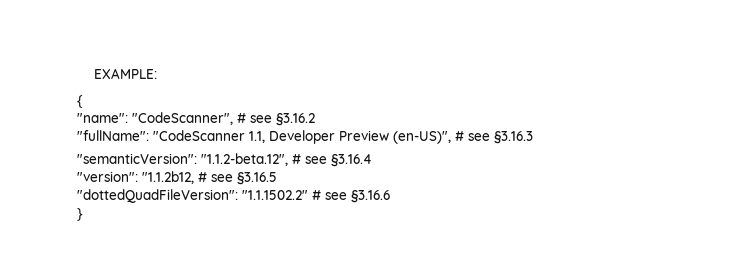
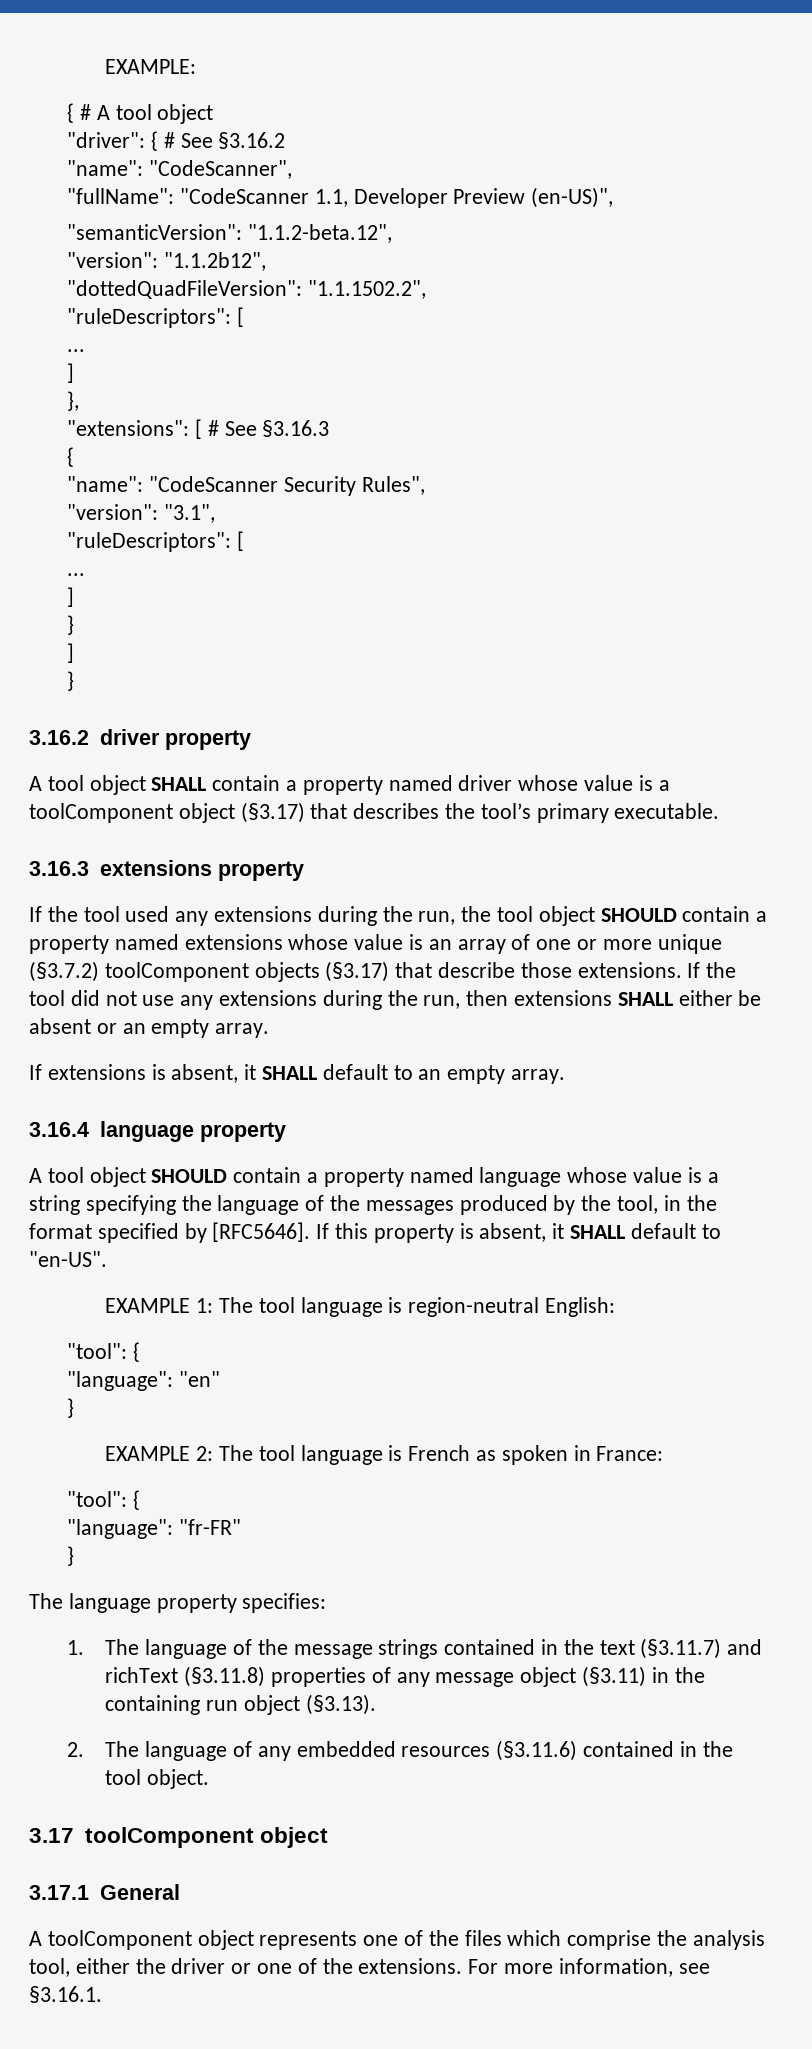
(83, 101) none -> [79,104,214,124] [67,131,286,151] # A tool object // "driver": { # See §3.16.2
[236,113,315,126] # see §3.16.2 -> (292, 169) none
[454,131,533,144] # see §3.16.3 -> (614, 197) none
[291,154,372,167] [76,171,277,185] [76,189,390,203] [76,208,83,221] # see §3.16.4 // "version": "1.1.2b12, # see §3.16.5 // "dottedQuadFileVersion": "1.1.1502.2" # see §3.16.6 // } -> [67,252,266,271] [67,280,426,299] [67,307,244,328] [67,349,86,352] [67,363,75,383] [67,391,80,411] [67,419,330,439] [67,447,75,467] [67,476,425,496] [67,504,215,523] [67,531,244,552] [67,573,86,576] [67,587,75,607] [67,615,75,635] [67,643,75,663] [67,671,75,691] [29,729,251,750] [29,775,670,795] [29,802,720,823] [29,860,304,881] [29,906,768,926] [29,934,722,954] [29,961,737,982] [29,990,762,1010] [29,1018,270,1038] [29,1064,566,1084] [29,1121,286,1142] [29,1167,719,1187] [29,1195,717,1215] [29,1222,721,1243] [29,1251,107,1267] [105,1297,615,1317] [67,1342,140,1362] [67,1371,220,1391] [67,1398,75,1418] [105,1445,664,1465] [67,1490,140,1510] [67,1519,241,1539] [67,1546,75,1566] [29,1593,327,1613] [67,1638,763,1659] [105,1666,705,1687] [105,1694,376,1715] [67,1740,733,1761] [105,1769,210,1789] [29,1827,328,1848] [29,1884,180,1900] [29,1930,765,1950] [29,1958,710,1977] [29,1986,102,2003] // "version": "1.1.2b12", // "dottedQuadFileVersion": "1.1.1502.2", // "ruleDescriptors": [ // ... // ] // }, // "extensions": [ # See §3.16.3 // { // "name": "CodeScanner Security Rules", // "version": "3.1", // "ruleDescriptors": [ // ... // ] // } // ] // } // 3.16.2 driver property // A tool object SHALL contain a property named driver whose value is a toolComponent object (§3.17) that describes the tool’s primary executable. // 3.16.3 extensions property // If the tool used any extensions during the run, the tool object SHOULD contain a property named extensions whose value is an array of one or more unique (§3.7.2) toolComponent objects (§3.17) that describe those extensions. If the tool did not use any extensions during the run, then extensions SHALL either be absent or an empty array. // If extensions is absent, it SHALL default to an empty array. // 3.16.4 language property // A tool object SHOULD contain a property named language whose value is a string specifying the language of the messages produced by the tool, in the format specified by [RFC5646]. If this property is absent, it SHALL default to "en-US". // EXAMPLE 1: The tool language is region-neutral English: // "tool": { // "language": "en" // } // EXAMPLE 2: The tool language is French as spoken in France: // "tool": { // "language": "fr-FR" // } // The language property specifies: // 1. The language of the message strings contained in the text (§3.11.7) and richText (§3.11.8) properties of any message object (§3.11) in the containing run object (§3.13). // 2. The language of any embedded resources (§3.11.6) contained in the tool object. // 3.17 toolComponent object // 3.17.1 General // A toolComponent object represents one of the files which comprise the analysis tool, either the driver or one of the extensions. For more information, see §3.16.1.

